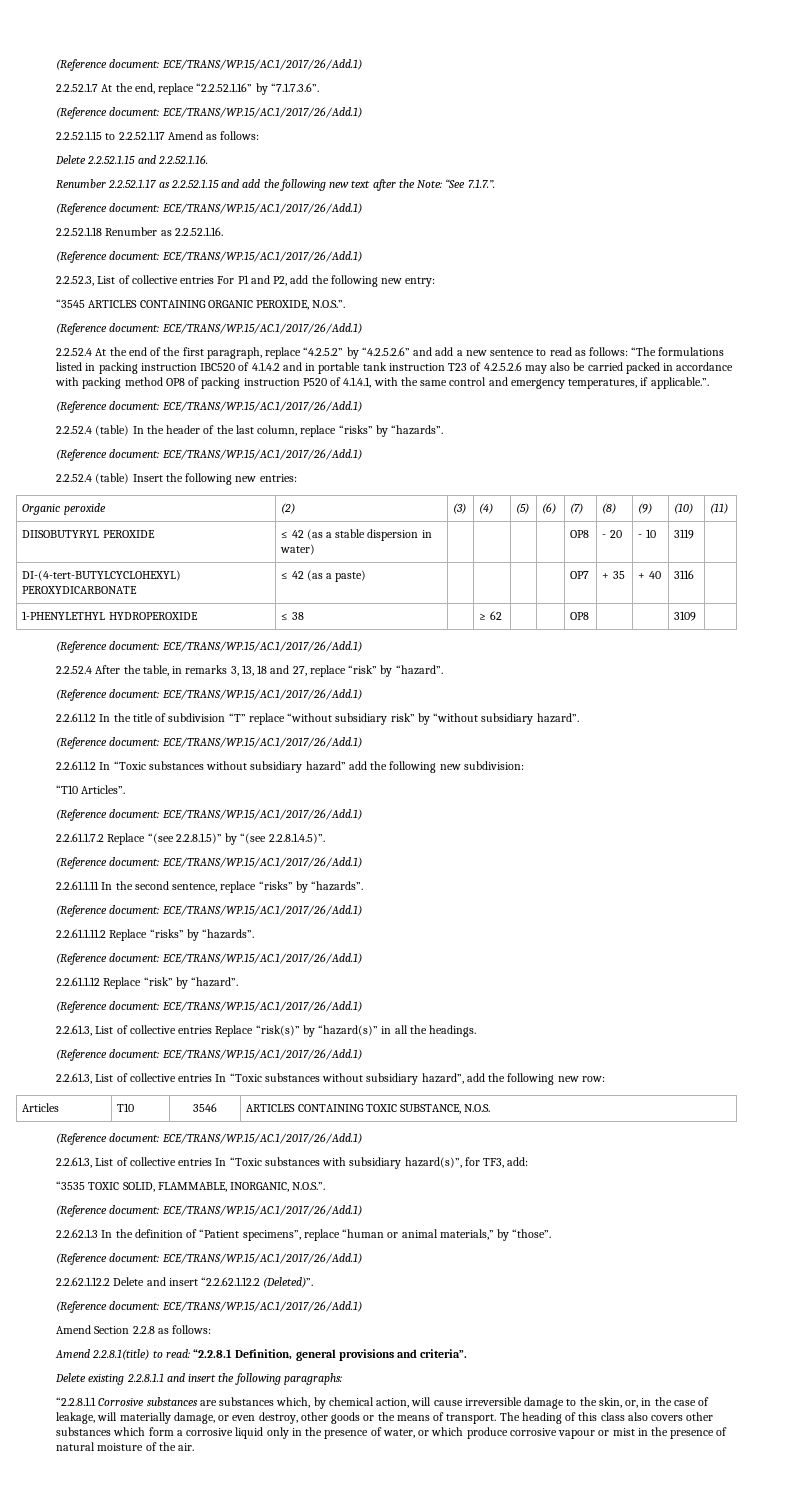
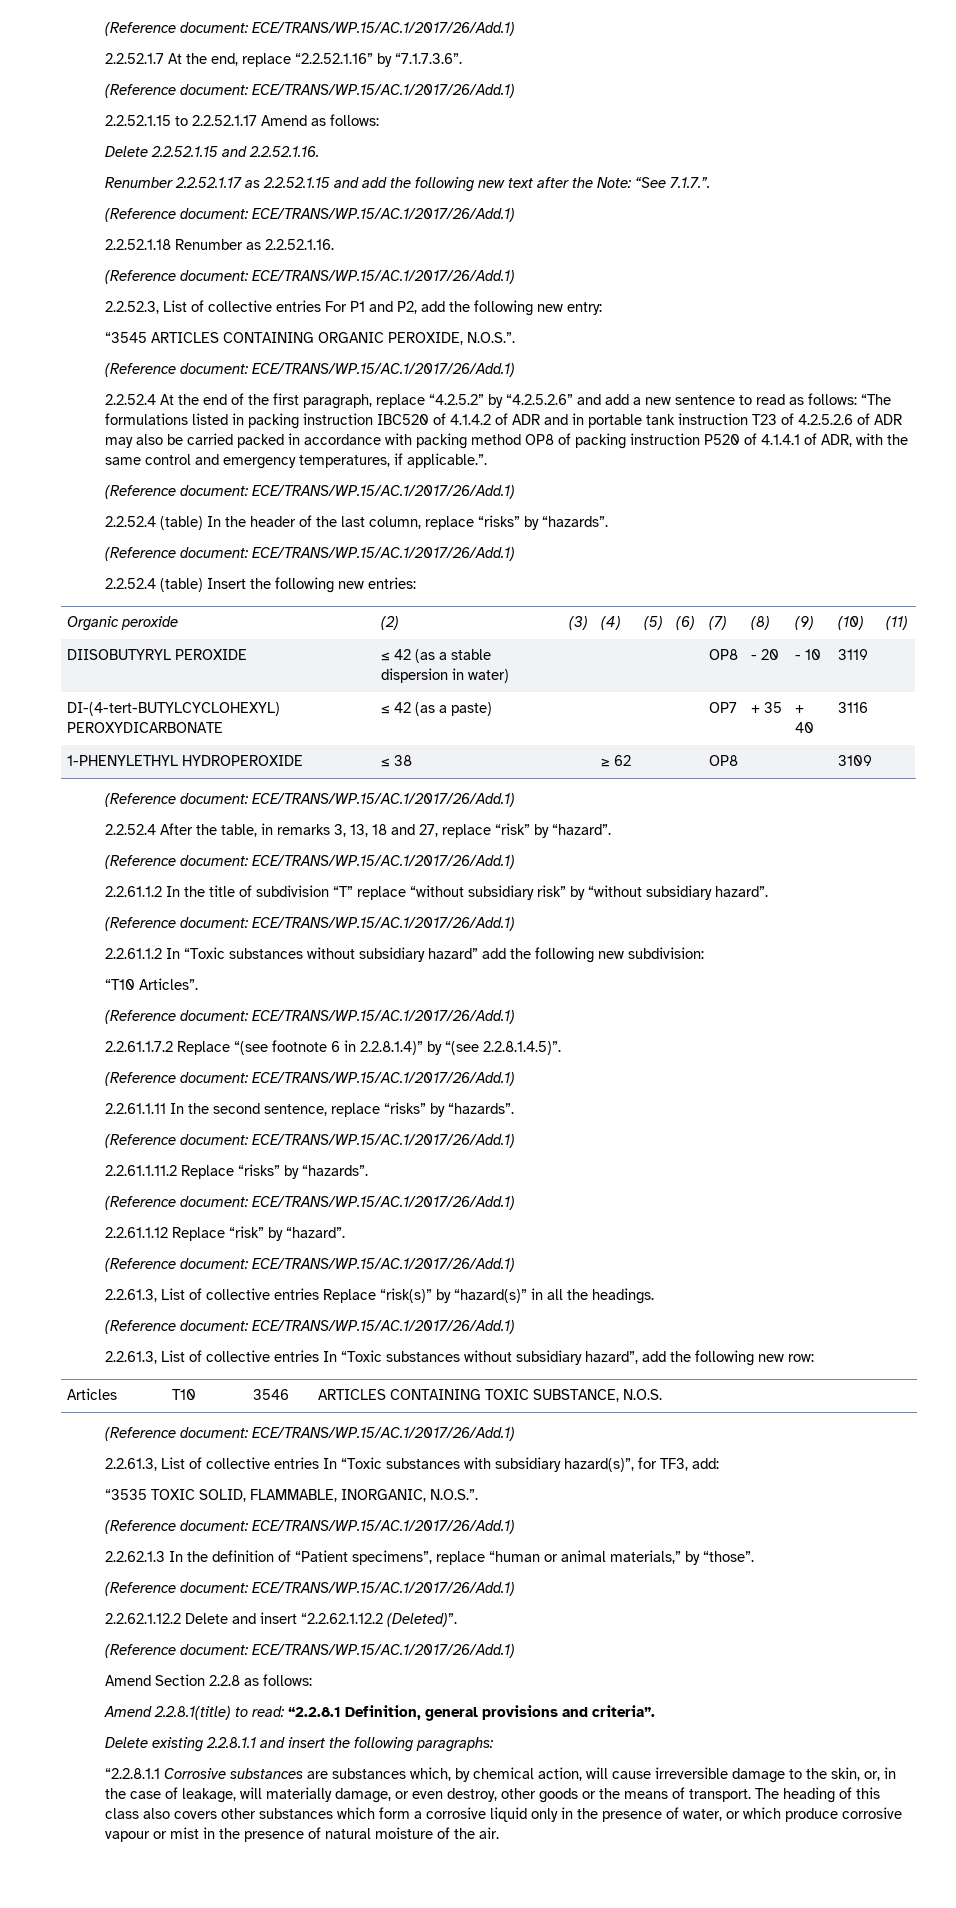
(280, 366) none -> [495,413,541,425] of ADR
(522, 366) none -> [857,413,903,425] of ADR
[343,377,372,388] 4.1.4.1, -> [761,433,853,447] 4.1.4.1 of ADR,
[175,833,222,844] 2.2.8.1.5)” -> [272,1040,424,1055] footnote 6 in 2.2.8.1.4)”

